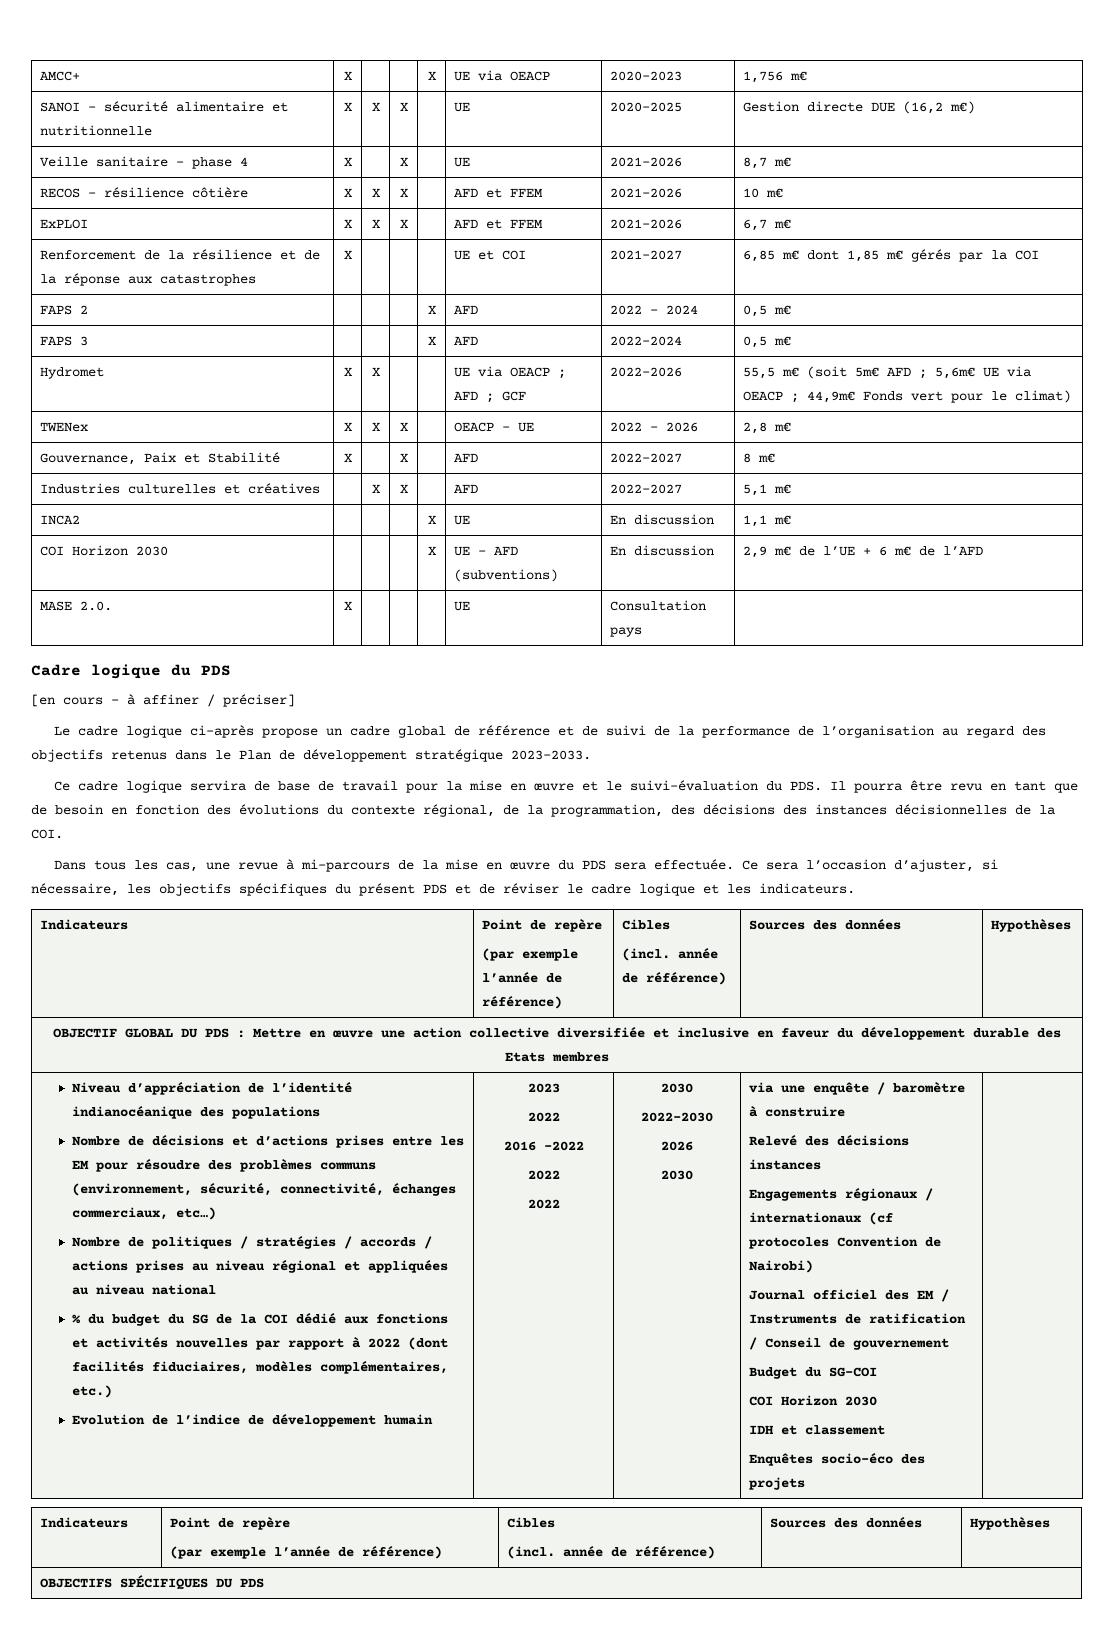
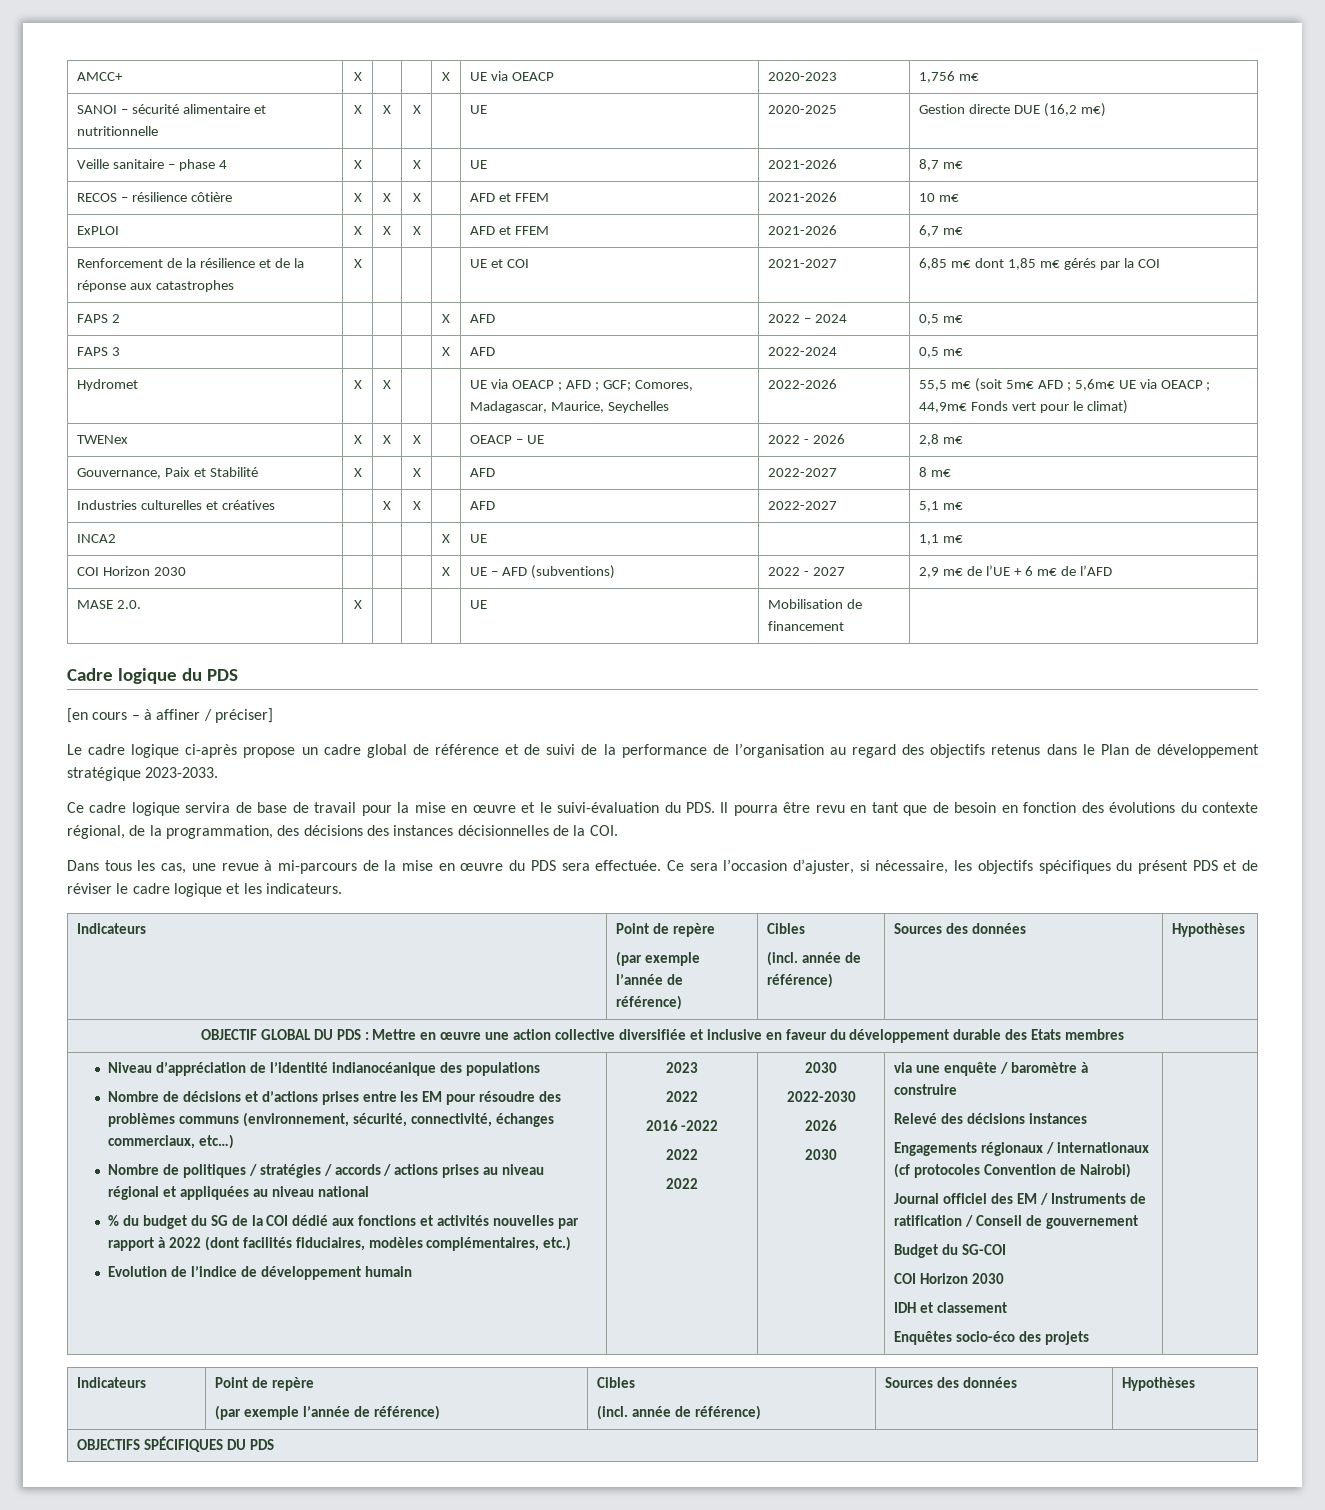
[502,391,527,401] GCF -> [602,380,693,391] [470,401,670,413] GCF; Comores, Madagascar, Maurice, Seychelles
[610,514,715,525] En discussion -> (488, 538) none
[610,545,715,556] En discussion -> [768,567,846,576] 2022 - 2027
[610,600,707,611] [610,627,643,637] Consultation pays -> [768,599,863,609] [768,621,845,631] Mobilisation de financement

